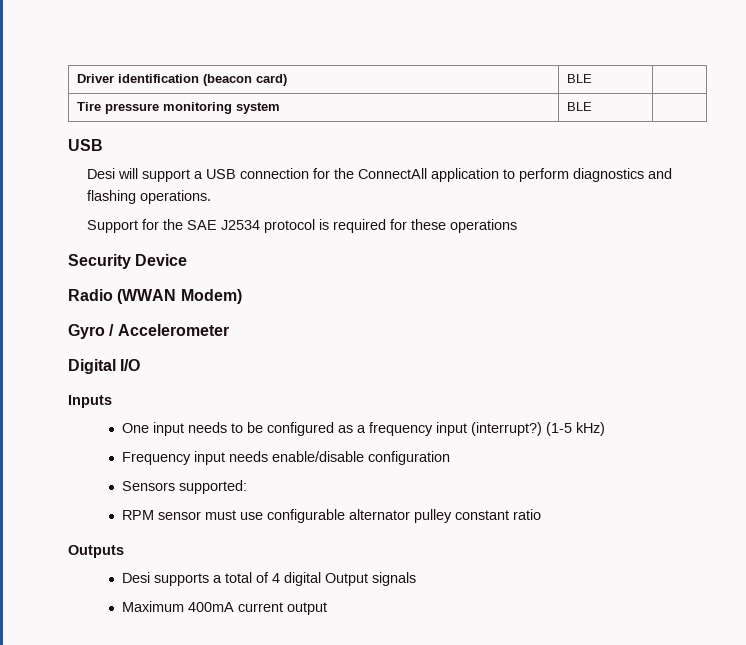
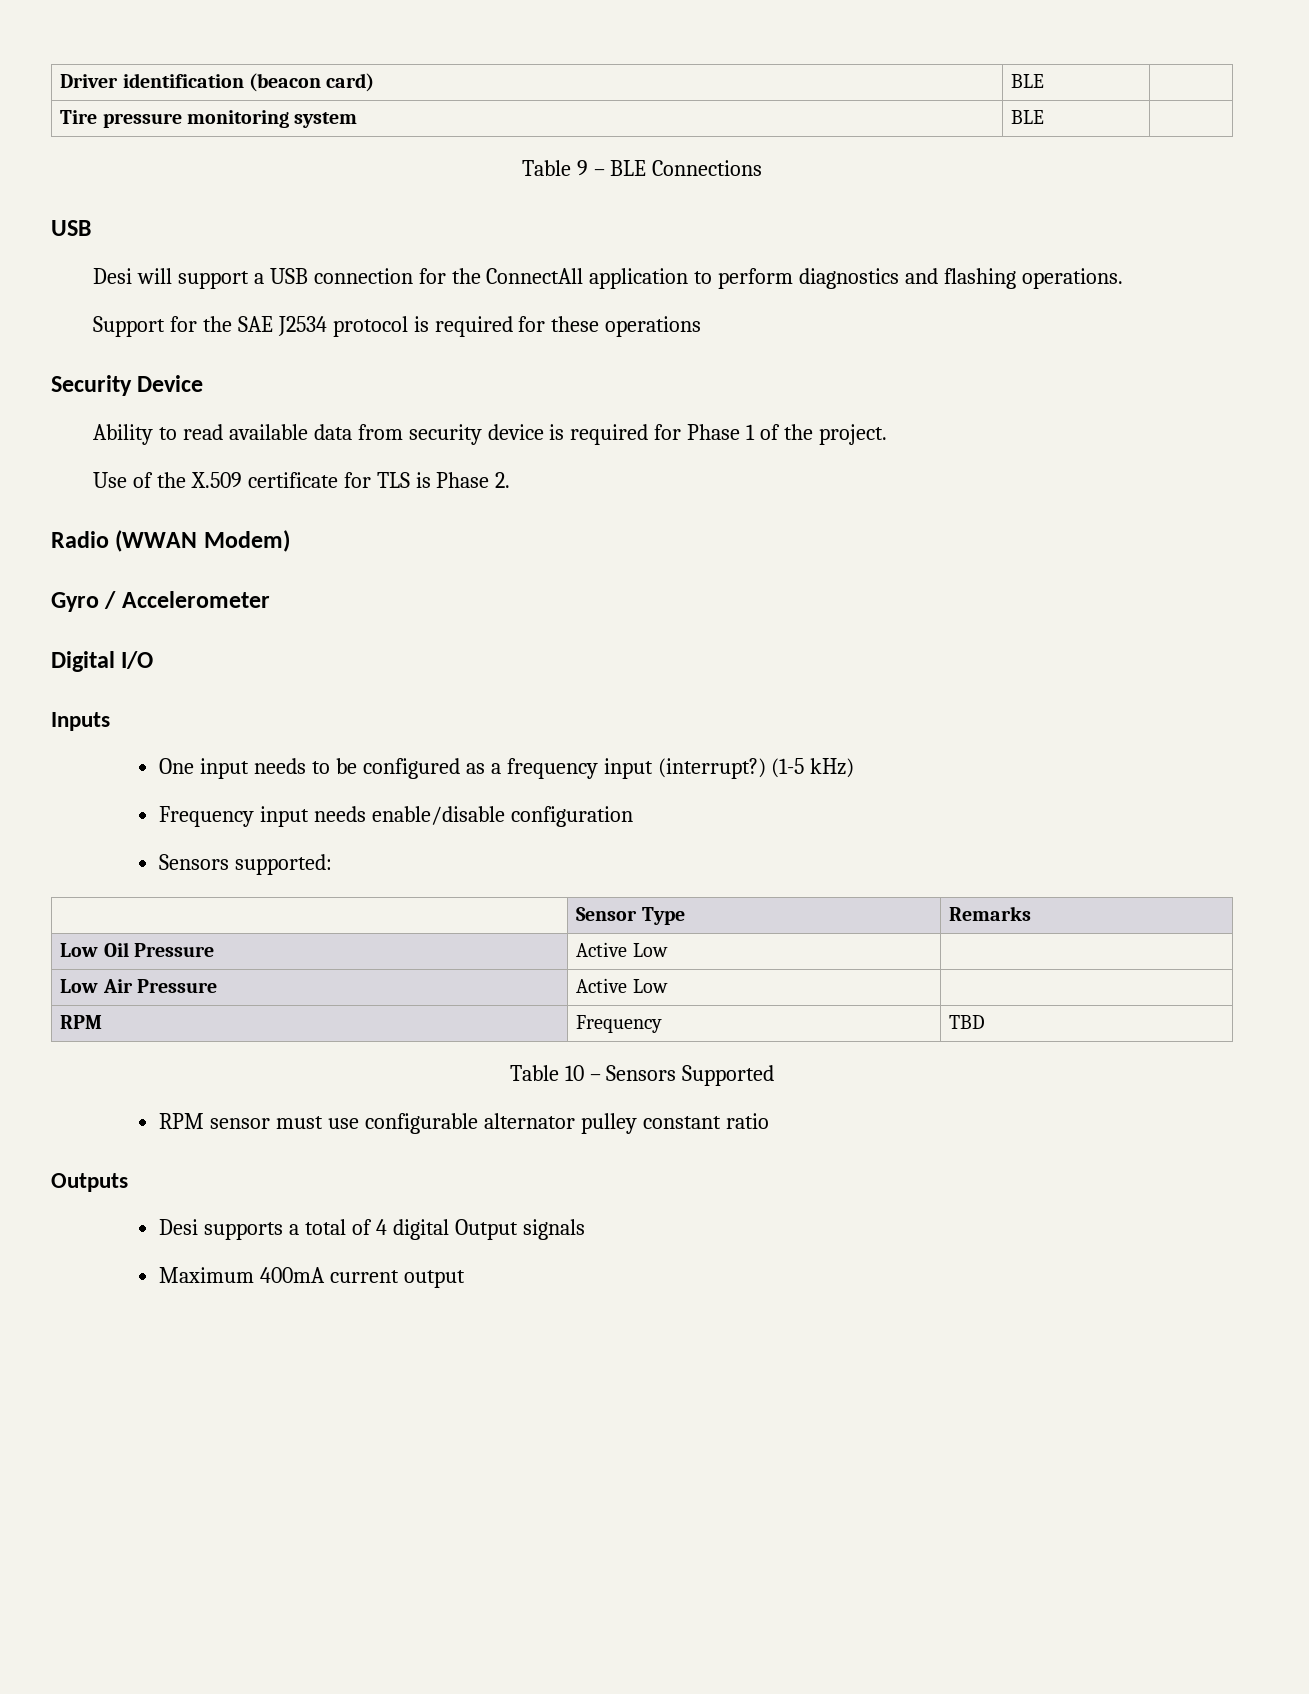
(592, 106) none -> [521,160,763,176] // Table 9 – BLE Connections
(188, 260) none -> [92,424,888,445] [92,472,511,488] // Ability to read available data from security device is required for Phase 1 of the project. // Use of the X.509 certificate for TLS is Phase 2.
(248, 487) none -> [576,907,685,925] [949,906,1032,921] [60,942,214,957] [576,942,668,957] [60,979,217,993] [576,978,668,993] [60,1015,103,1029] [576,1015,663,1033] [949,1015,986,1029] [509,1065,775,1086] // | Sensor Type | Remarks // Low Oil Pressure | Active Low | // Low Air Pressure | Active Low | // RPM | Frequency | TBD // Table 10 – Sensors Supported

